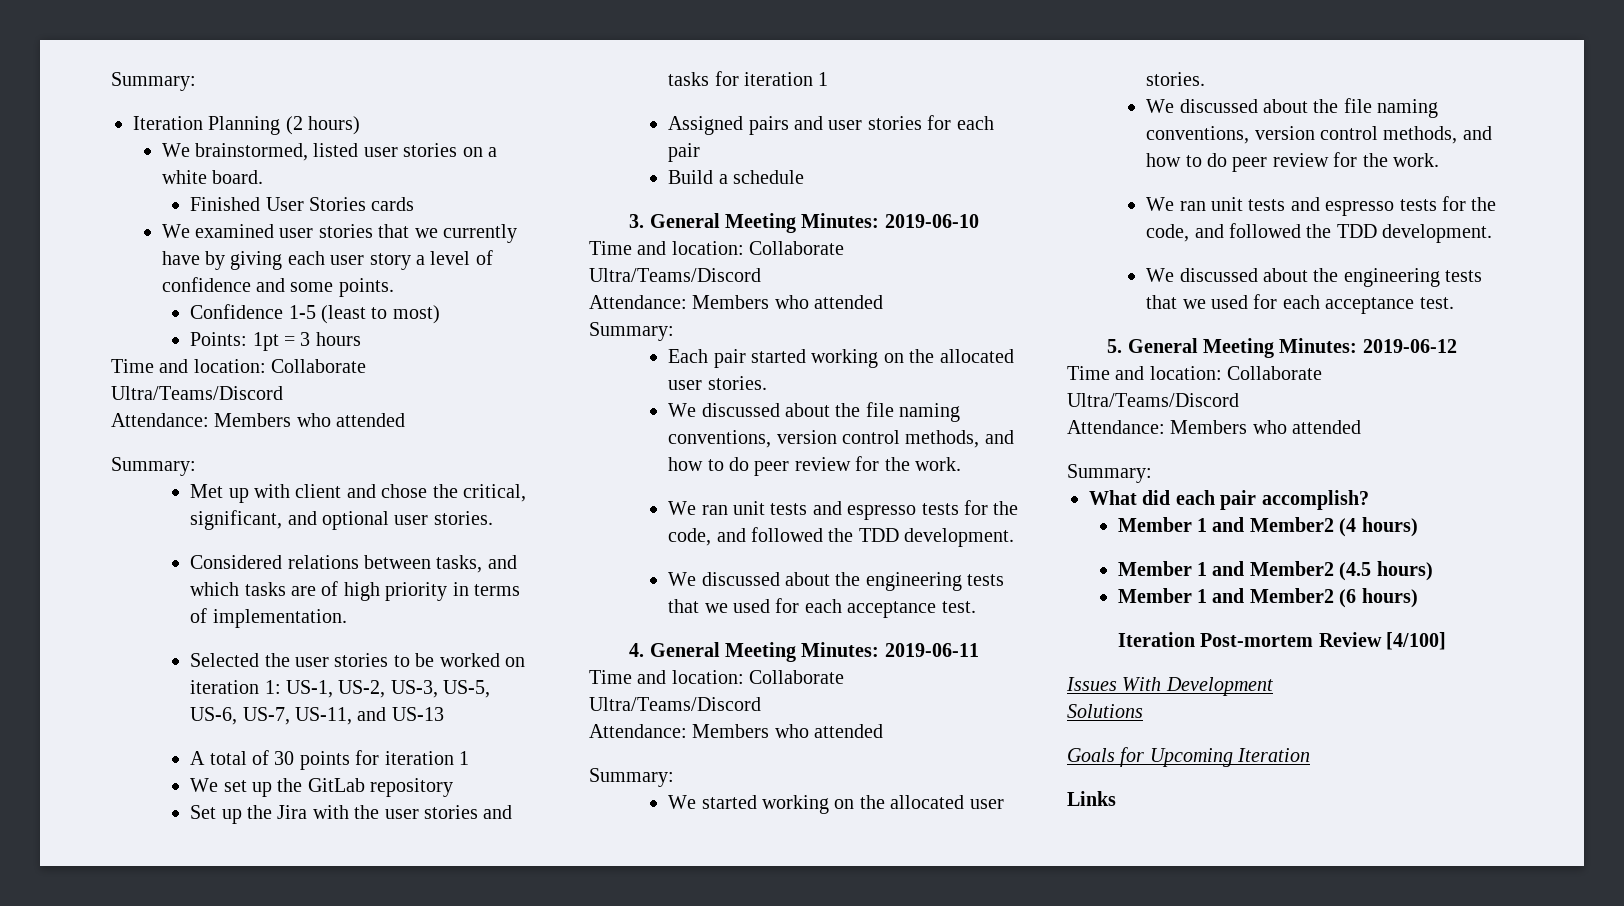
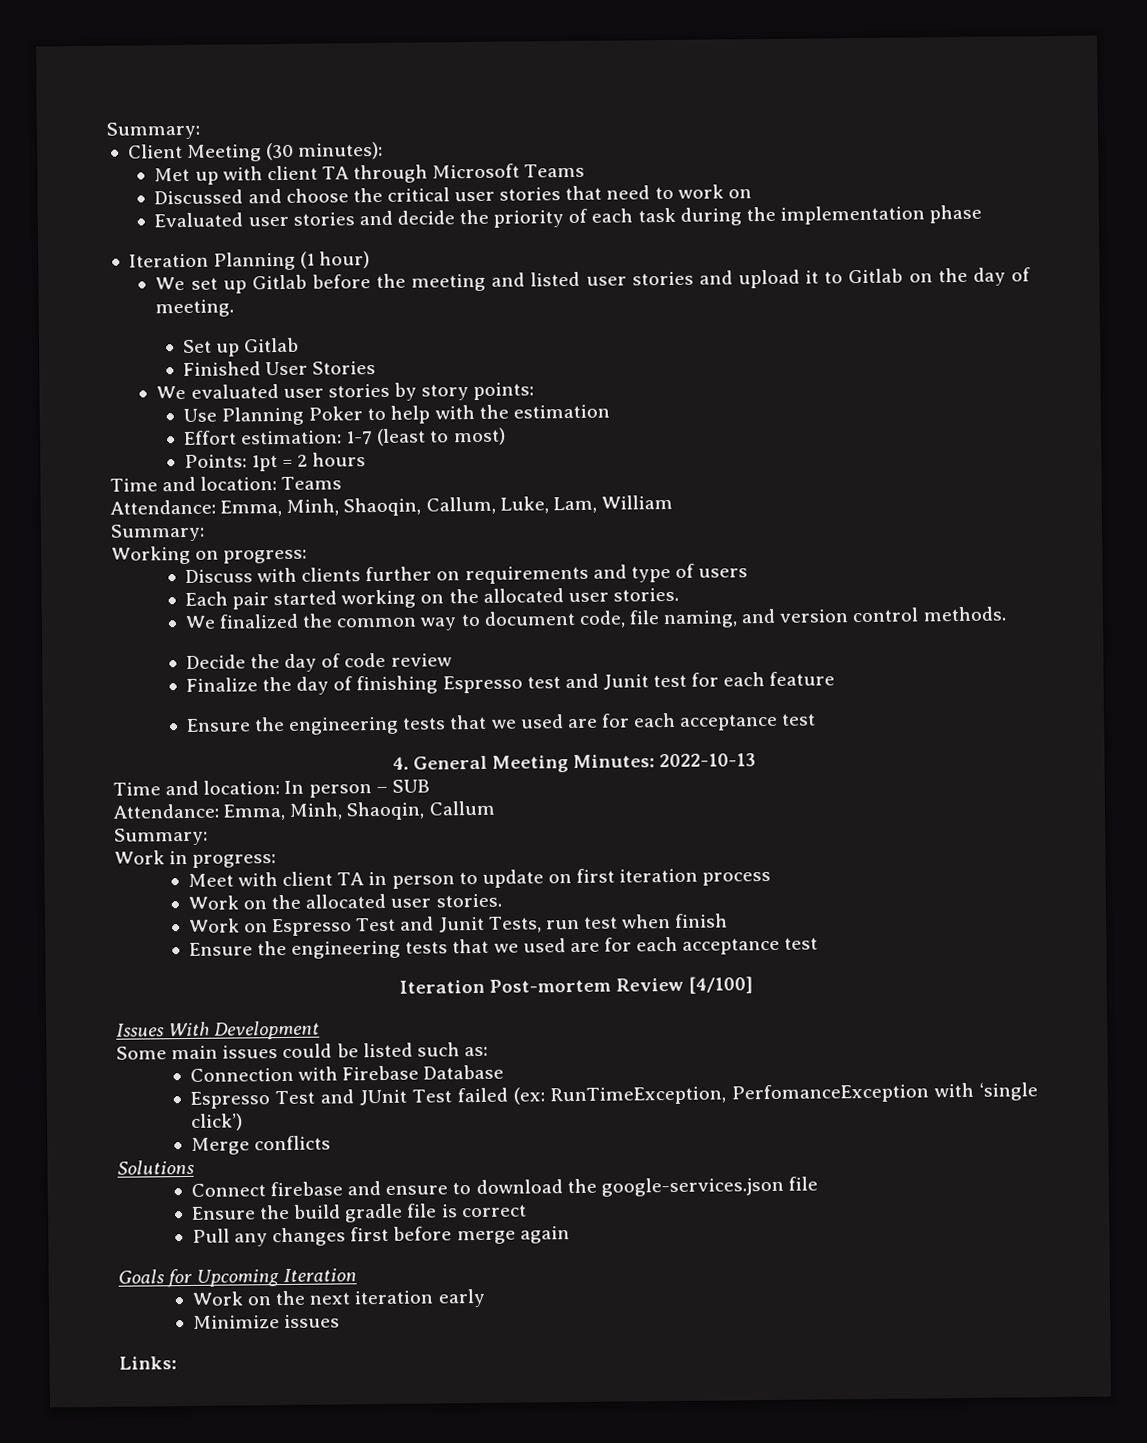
[111,72,196,91] Summary: -> [106,121,200,140] [127,141,384,162] [154,163,586,185] [154,184,752,205] [154,204,983,228] Summary: // Client Meeting (30 minutes): // Met up with client TA through Microsoft Teams // Discussed and choose the critical user stories that need to work on // Evaluated user stories and decide the priority of each task during the implementation phase
[285,116,361,135] [161,143,497,161] [161,170,263,184] (2 hours) // We brainstormed, listed user stories on a white board. -> [300,251,371,269] [155,267,1031,294] [155,299,235,318] [182,337,300,357] (1 hour) // We set up Gitlab before the meeting and listed user stories and upload it to Gitlab on the day of meeting. // Set up Gitlab
[371,197,415,211] [161,224,517,243] [161,250,493,270] [161,277,394,297] [190,304,316,319] cards // We examined user stories that we currently have by giving each user story a level of confidence and some points. // Confidence 1-5 -> [156,382,535,401] [182,404,610,426] [182,430,374,446] // We evaluated user stories by story points: // Use Planning Poker to help with the estimation // Effort estimation: 1-7
[300,332,311,346] 3 -> [297,454,309,467] 2
[271,359,367,373] [111,386,283,400] [111,413,406,427] [111,457,196,476] [190,484,526,503] [190,510,493,530] [190,555,517,573] [190,581,520,601] [190,608,347,628] [190,653,525,667] [190,680,491,698] [190,707,444,725] [190,750,469,770] [190,778,454,797] [190,805,513,824] [668,71,829,86] [668,115,994,135] [668,143,701,162] [668,170,804,184] [629,213,979,233] [589,241,845,255] [589,268,761,282] [589,295,884,309] [589,322,674,341] Collaborate Ultra/Teams/Discord // Attendance: Members who attended // Summary: // Met up with client and chose the critical, significant, and optional user stories. // Considered relations between tasks, and which tasks are of high priority in terms of implementation. // Selected the user stories to be worked on iteration 1: US-1, US-2, US-3, US-5, US-6, US-7, US-11, and US-13 // A total of 30 points for iteration 1 // We set up the GitLab repository // Set up the Jira with the user stories and tasks for iteration 1 // Assigned pairs and user stories for each pair // Build a schedule // 3. General Meeting Minutes: 2019-06-10 // Time and location: Collaborate Ultra/Teams/Discord // Attendance: Members who attended // Summary: -> [281,476,343,490] [110,494,673,517] [110,523,205,542] [111,545,308,565] [184,563,749,585] Teams // Attendance: Emma, Minh, Shaoqin, Callum, Luke, Lam, William // Summary: // Working on progress: // Discuss with clients further on requirements and type of users
[701,402,961,422] [668,430,1014,448] [668,456,961,476] [668,500,1019,520] [668,527,1015,547] [668,572,1005,591] [668,598,976,618] discussed about the file naming conventions, version control methods, and how to do peer review for the work. // We ran unit tests and espresso tests for the code, and followed the TDD development. // We discussed about the engineering tests that we used for each acceptance test. -> [219,606,1006,631] [185,652,452,672] [185,671,836,695] [185,712,817,735] finalized the common way to document code, file naming, and version control methods. // Decide the day of code review // Finalize the day of finishing Espresso test and Junit test for each feature // Ensure the engineering tests that we used are for each acceptance test
[884,643,979,657] [589,670,845,684] [589,697,761,711] [589,724,884,738] [589,768,674,787] [668,795,1004,814] [1146,72,1206,86] [1146,98,1439,118] [1146,126,1492,144] [1146,152,1439,172] [1146,196,1497,216] [1146,223,1493,243] [1146,268,1483,287] [1146,294,1454,314] [1107,338,1457,358] [1067,366,1323,380] [1067,393,1239,407] [1067,420,1362,434] [1067,464,1152,483] [1089,490,1369,510] [1117,517,1418,537] [1117,561,1433,581] [1117,588,1418,608] 2019-06-11 // Time and location: Collaborate Ultra/Teams/Discord // Attendance: Members who attended // Summary: // We started working on the allocated user stories. // We discussed about the file naming conventions, version control methods, and how to do peer review for the work. // We ran unit tests and espresso tests for the code, and followed the TDD development. // We discussed about the engineering tests that we used for each acceptance test. // 5. General Meeting Minutes: 2019-06-12 // Time and location: Collaborate Ultra/Teams/Discord // Attendance: Members who attended // Summary: // What did each pair accomplish? // Member 1 and Member2 (4 hours) // Member 1 and Member2 (4.5 hours) // Member 1 and Member2 (6 hours) -> [658,753,756,768] [113,779,430,798] [113,800,495,821] [114,827,208,846] [114,850,277,868] [187,868,772,889] [187,893,502,910] [188,913,729,937] [188,936,819,959] 2022-10-13 // Time and location: In person – SUB // Attendance: Emma, Minh, Shaoqin, Callum // Summary: // Work in progress: // Meet with client TA in person to update on first iteration process // Work on the allocated user stories. // Work on Espresso Test and Junit Tests, run test when finish // Ensure the engineering tests that we used are for each acceptance test
[1067,704,1143,718] [1067,747,1311,767] [1067,791,1116,806] Solutions // Goals for Upcoming Iteration // Links -> [116,1042,488,1060] [189,1064,505,1082] [189,1082,1039,1109] [190,1113,243,1131] [190,1135,332,1155] [117,1159,195,1175] [190,1176,818,1197] [190,1203,527,1223] [191,1226,570,1247] [118,1268,358,1288] [191,1288,486,1308] [192,1314,341,1329] [119,1356,177,1370] Some main issues could be listed such as: // Connection with Firebase Database // Espresso Test and JUnit Test failed (ex: RunTimeException, PerfomanceException with ‘single click’) // Merge conflicts // Solutions // Connect firebase and ensure to download the google-services.json file // Ensure the build gradle file is correct // Pull any changes first before merge again // Goals for Upcoming Iteration // Work on the next iteration early // Minimize issues // Links:

